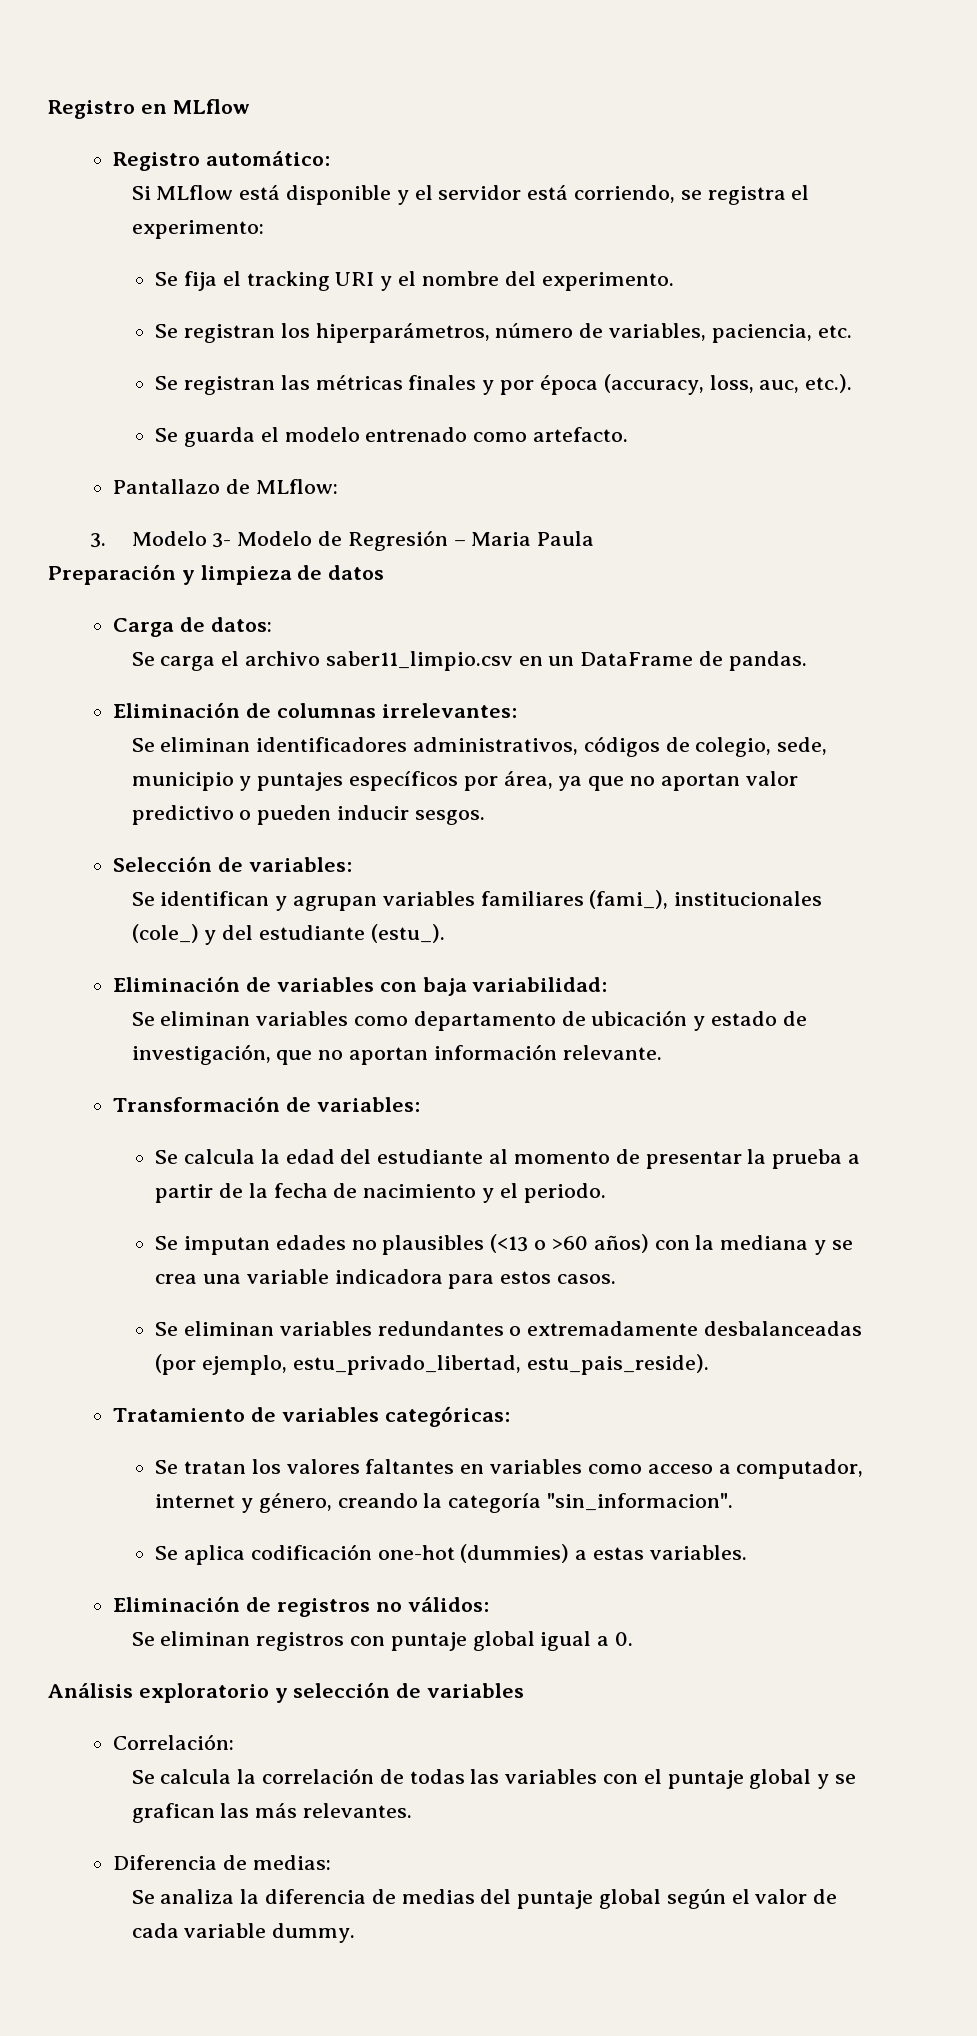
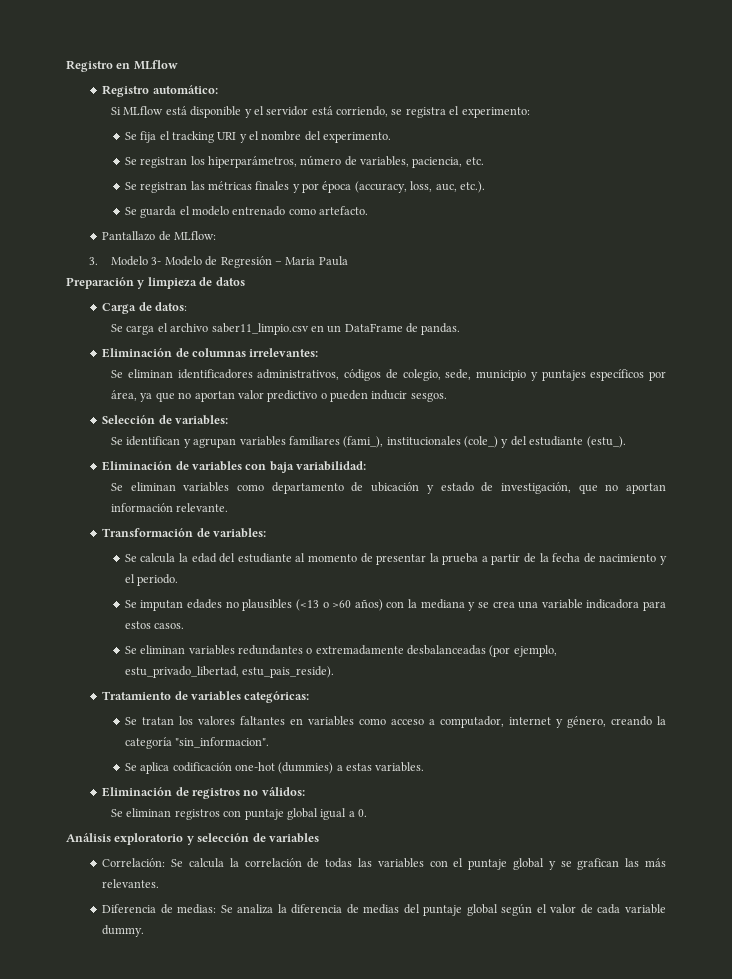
(235, 1742) // -> (166, 862) none
(332, 1862) // -> (217, 909) none

